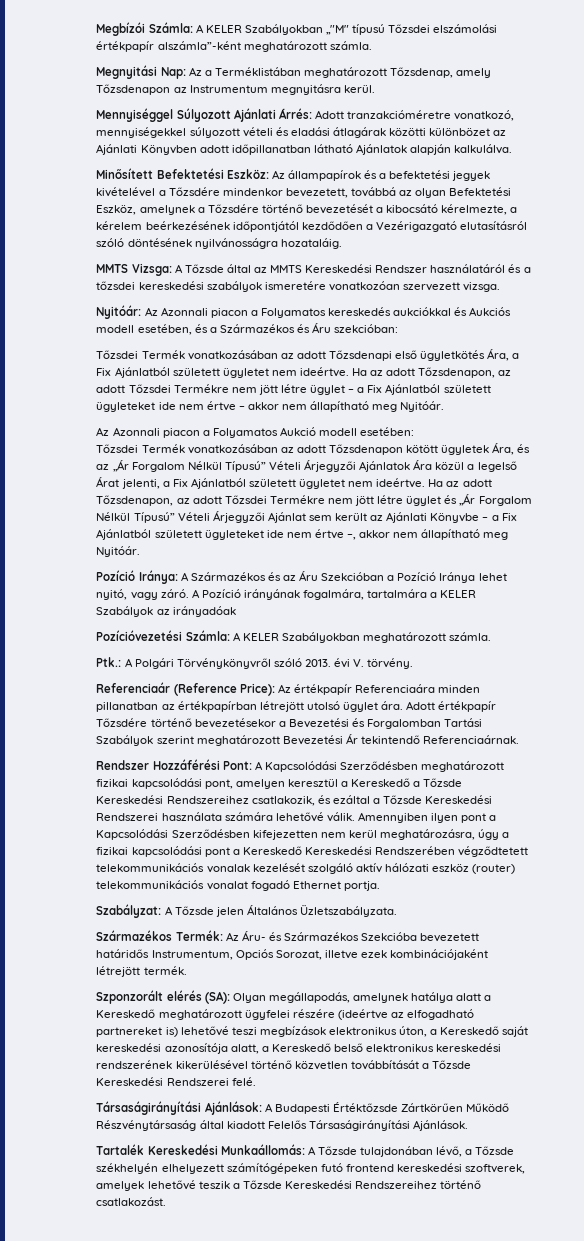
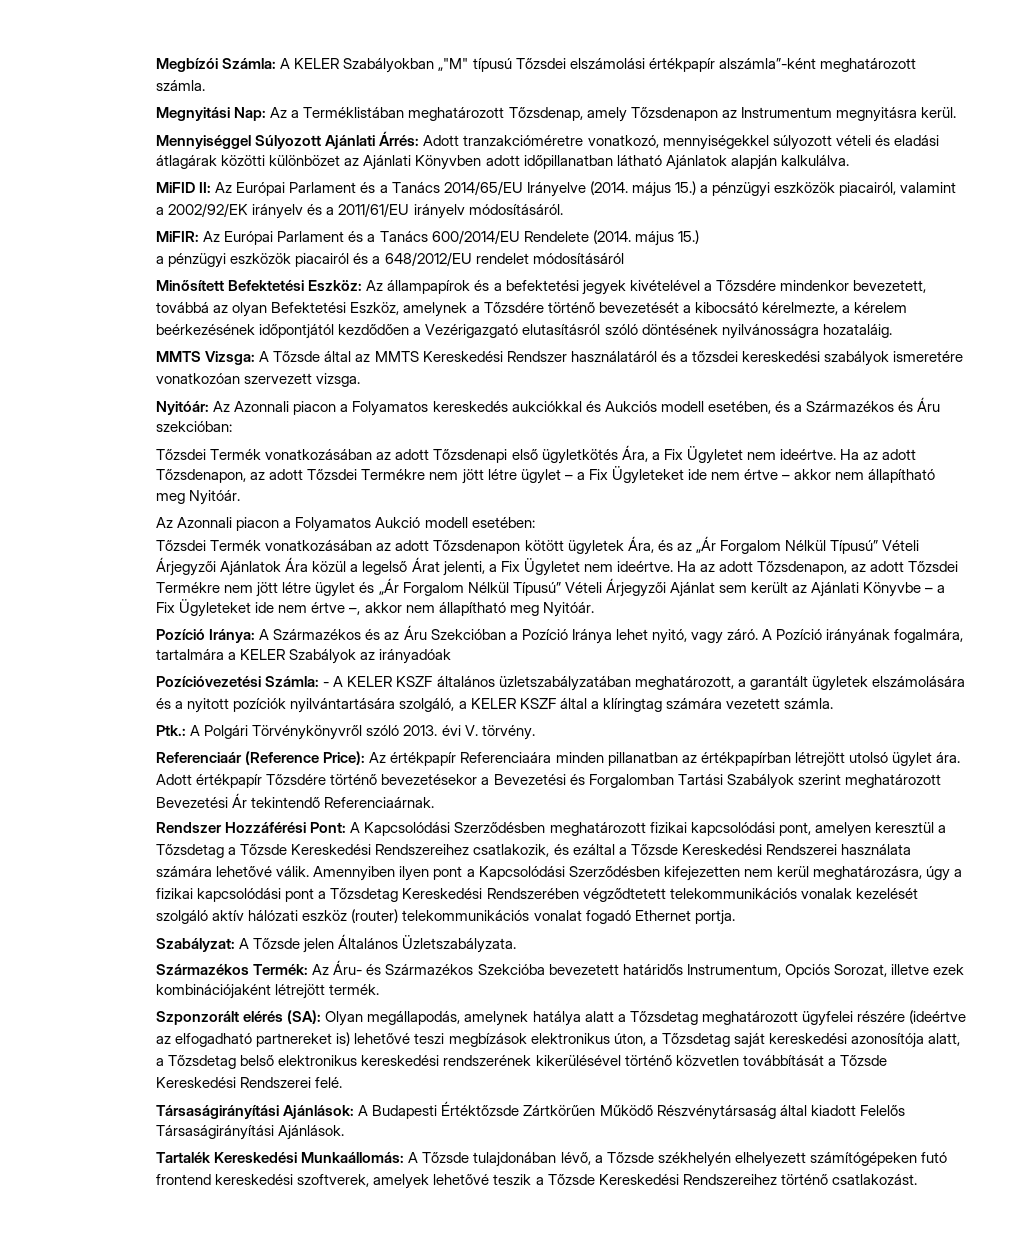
(513, 149) none -> [156,181,957,197] [156,203,563,219] [156,230,699,246] [156,252,624,268] // MiFID II: Az Európai Parlament és a Tanács 2014/65/EU Irányelve (2014. május 15.) a pénzügyi eszközök piacairól, valamint a 2002/92/EK irányelv és a 2011/61/EU irányelv módosításáról. // MiFIR: Az Európai Parlament és a Tanács 600/2014/EU Rendelete (2014. május 15.) // a pénzügyi eszközök piacairól és a 648/2012/EU rendelet módosításáról
[114,367,269,378] Ajánlatból született ügyletet -> [686,446,743,464] Ügyletet
[385,384,491,395] [96,402,156,412] Ajánlatból született ügyleteket -> [611,466,684,484] Ügyleteket
[190,478,346,489] Ajánlatból született ügyletet -> [523,558,580,576] Ügyletet
[96,529,264,540] Ajánlatból született ügyleteket -> [179,599,252,617] Ügyleteket
[232,632,446,643] A KELER Szabályokban meghatározott -> [323,676,965,691] [156,698,780,713] - A KELER KSZF általános üzletszabályzatában meghatározott, a garantált ügyletek elszámolására és a nyitott pozíciók nyilvántartására szolgáló, a KELER KSZF által a klíringtag számára vezetett
[351,778,411,787] Kereskedő -> [156,844,225,858] Tőzsdetag
[242,846,302,855] Kereskedő -> [330,888,399,902] Tőzsdetag
[96,1009,156,1018] Kereskedő -> [629,1011,698,1025] Tőzsdetag
[440,1026,500,1035] Kereskedő -> [661,1033,730,1047] Tőzsdetag
[271,1043,331,1052] Kereskedő -> [168,1055,237,1069] Tőzsdetag

